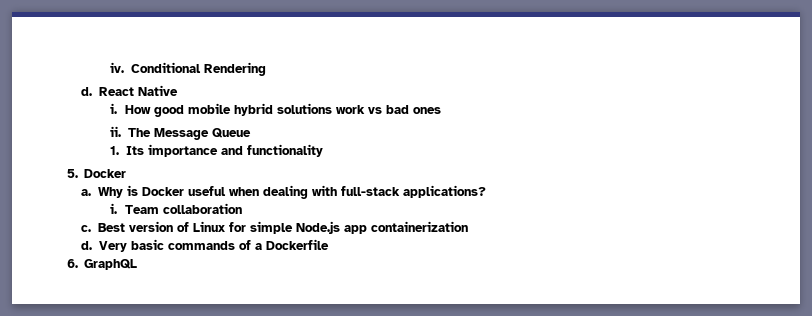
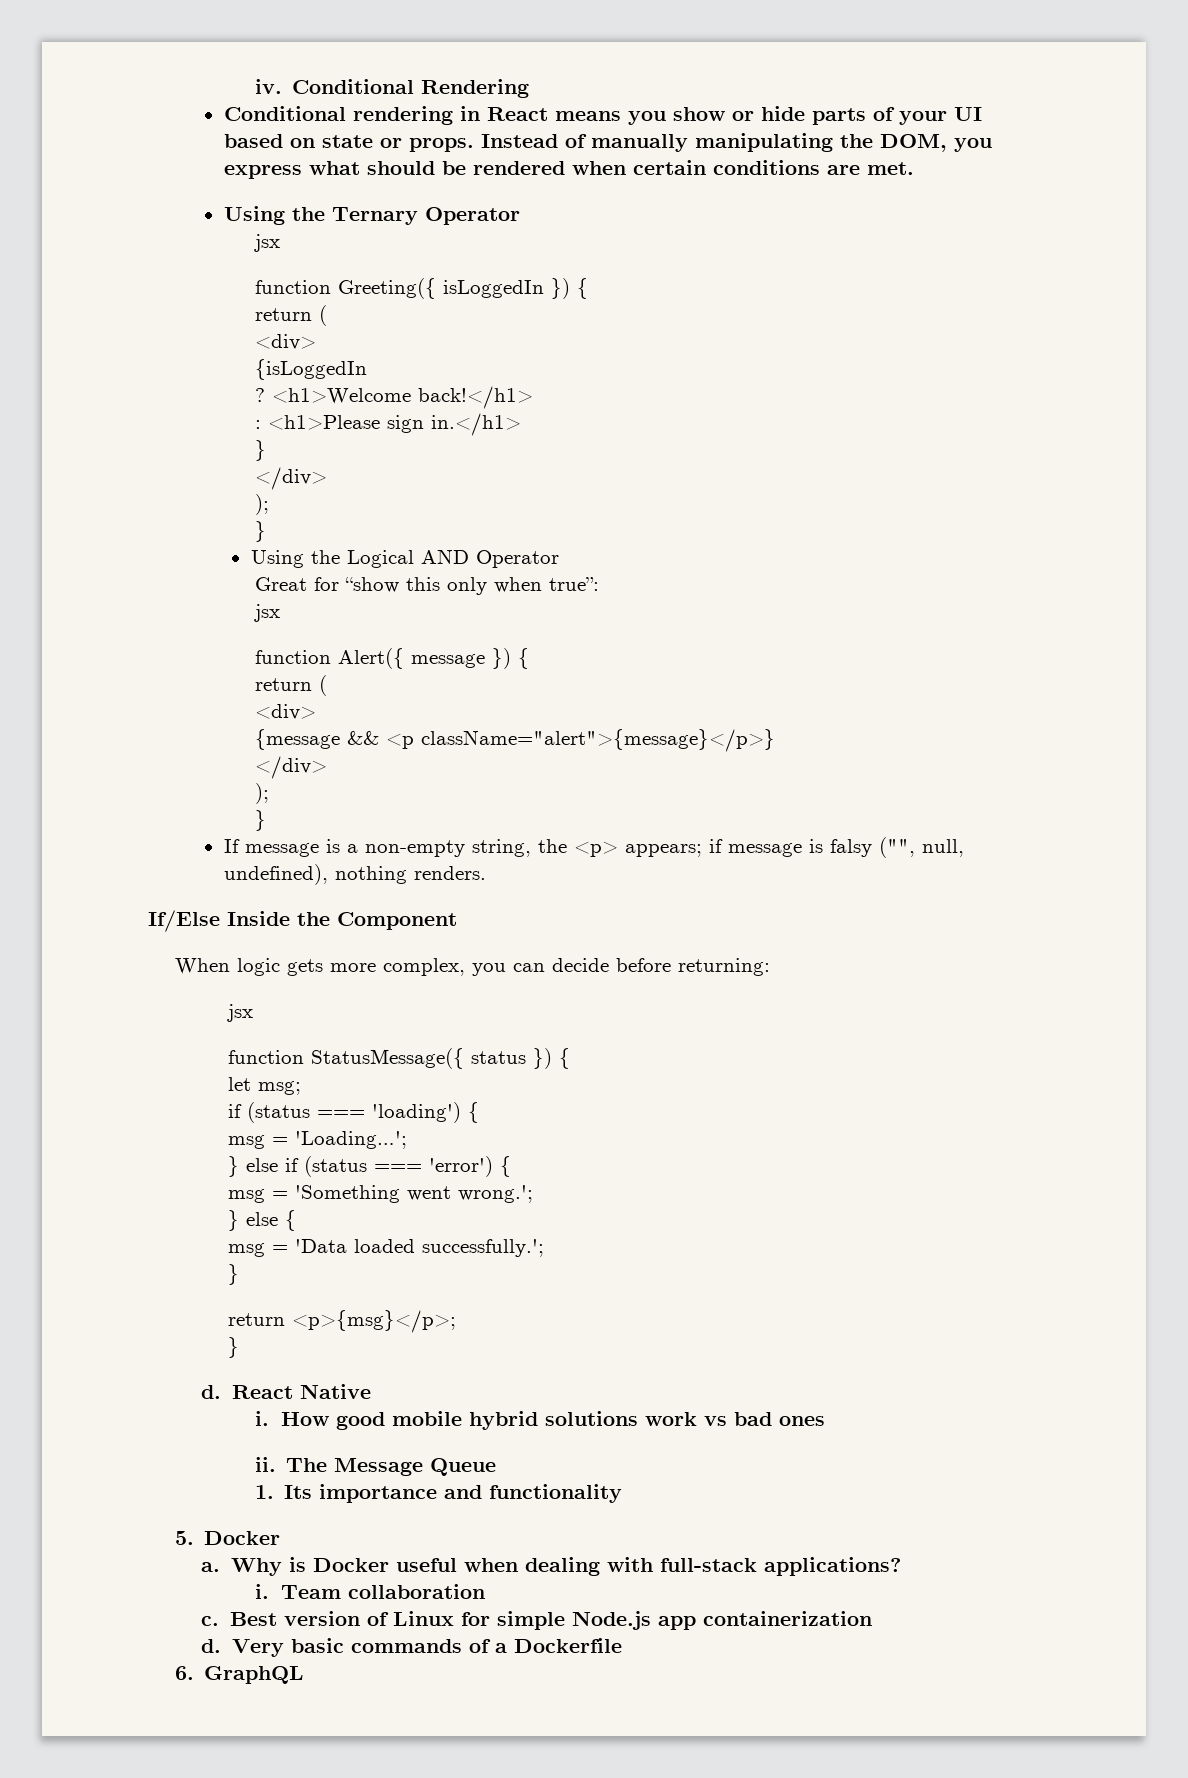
(266, 69) none -> [223,106,982,125] [223,133,992,152] [223,160,914,179] [223,206,520,225] [253,234,280,252] [254,278,588,299] [254,305,327,326] [254,334,316,350] [254,359,367,380] [254,386,533,409] [254,413,521,436] [254,440,266,461] [254,467,327,490] [254,494,269,515] [254,521,266,542] [250,549,559,568] [254,577,599,595] [253,604,280,622] [254,648,529,669] [254,675,327,696] [254,704,316,720] [254,729,775,752] [254,756,327,779] [254,783,269,804] [254,810,266,831] [223,837,964,858] [223,864,486,885] [148,910,457,932] [174,958,770,976] [227,1004,254,1022] [228,1048,571,1069] [228,1077,302,1095] [228,1102,480,1123] [228,1131,408,1149] [228,1156,512,1177] [228,1185,534,1203] [228,1210,297,1231] [228,1239,545,1257] [228,1264,240,1285] [228,1310,457,1333] [228,1337,240,1358] // Conditional rendering in React means you show or hide parts of your UI based on state or props. Instead of manually manipulating the DOM, you express what should be rendered when certain conditions are met. // Using the Ternary Operator // jsx // function Greeting({ isLoggedIn }) { // return ( // <div> // {isLoggedIn // ? <h1>Welcome back!</h1> // : <h1>Please sign in.</h1> // } // </div> // ); // } // Using the Logical AND Operator // Great for “show this only when true”: // jsx // function Alert({ message }) { // return ( // <div> // {message && <p className="alert">{message}</p>} // </div> // ); // } // If message is a non-empty string, the <p> appears; if message is falsy ("", null, undefined), nothing renders. // If/Else Inside the Component // When logic gets more complex, you can decide before returning: // jsx // function StatusMessage({ status }) { // let msg; // if (status === 'loading') { // msg = 'Loading…'; // } else if (status === 'error') { // msg = 'Something went wrong.'; // } else { // msg = 'Data loaded successfully.'; // } // return <p>{msg}</p>; // }

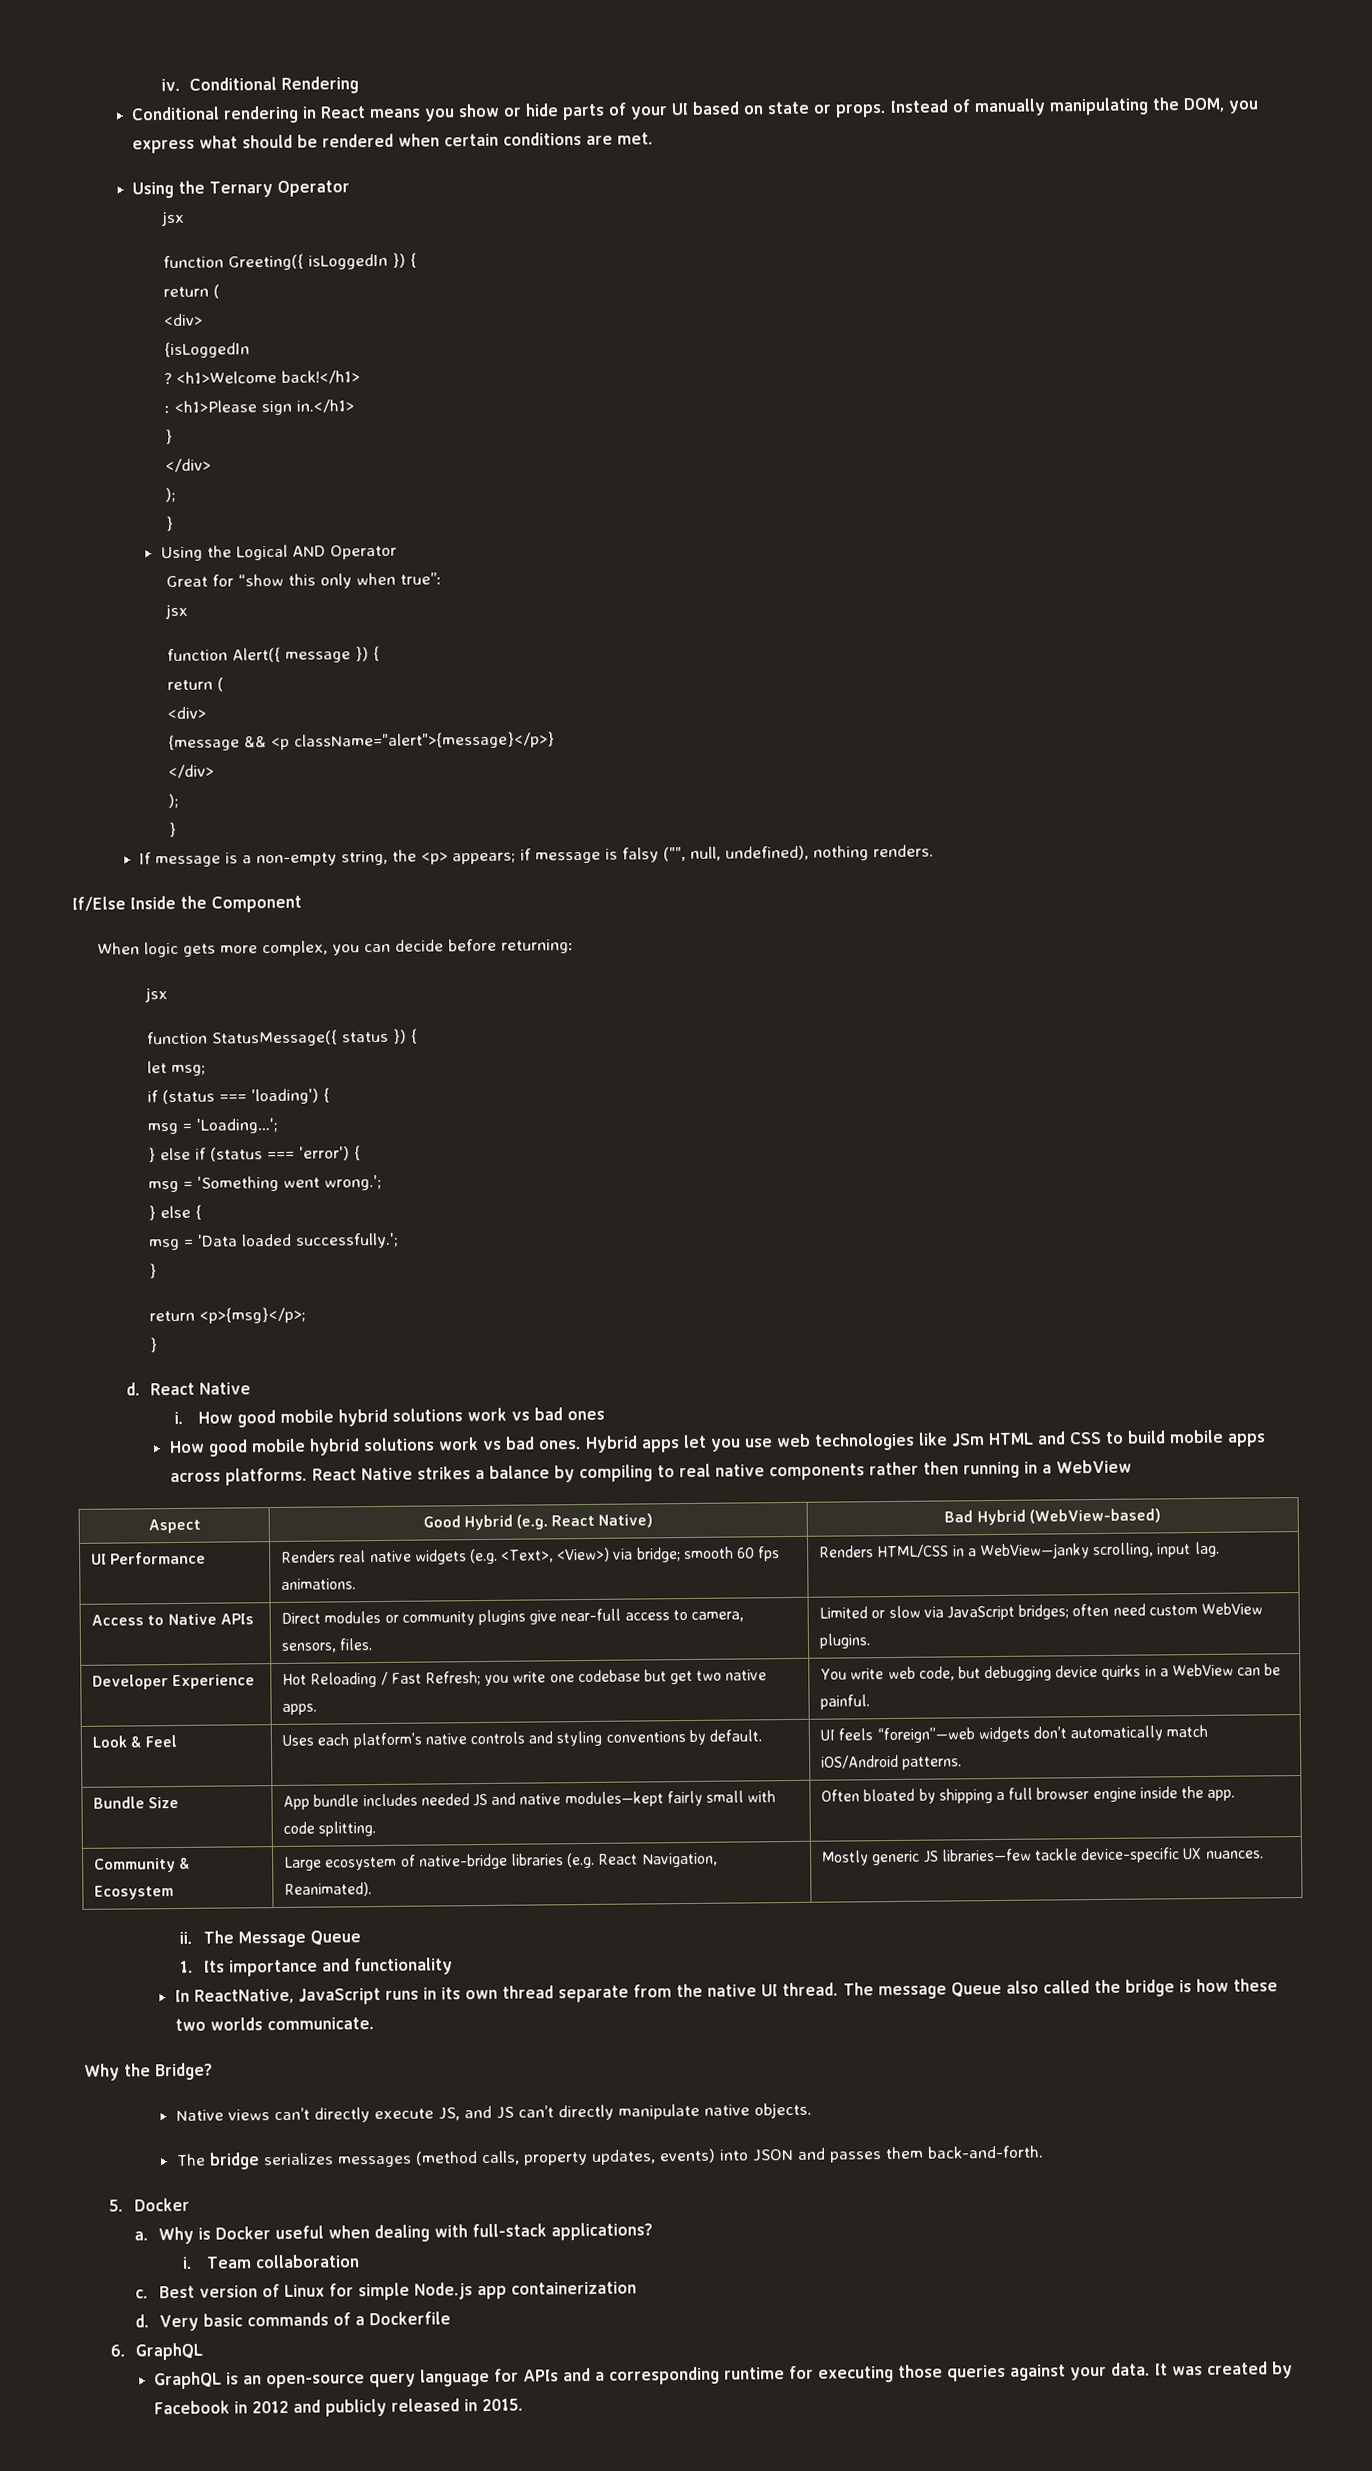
(826, 1421) none -> [168,1429,1266,1457] [169,1459,1132,1486] [147,1518,201,1534] [422,1513,654,1531] [944,1508,1161,1526] [91,1551,207,1565] [281,1546,781,1565] [281,1578,357,1590] [819,1541,1220,1560] [91,1613,254,1626] [281,1608,744,1626] [281,1638,374,1653] [819,1602,1263,1621] [819,1633,872,1649] [92,1674,256,1690] [282,1669,768,1688] [282,1703,318,1715] [820,1663,1282,1682] [820,1694,871,1710] [92,1735,177,1748] [282,1729,762,1749] [820,1724,1209,1744] [821,1754,963,1770] [93,1796,180,1809] [283,1790,777,1810] [283,1821,377,1837] [821,1785,1236,1804] [94,1856,191,1873] [94,1885,175,1900] [284,1852,718,1871] [284,1882,373,1897] [822,1847,1264,1866] // How good mobile hybrid solutions work vs bad ones. Hybrid apps let you use web technologies like JSm HTML and CSS to build mobile apps across platforms. React Native strikes a balance by compiling to real native components rather then running in a WebView // Aspect | Good Hybrid (e.g. React Native) | Bad Hybrid (WebView-based) // UI Performance | Renders real native widgets (e.g. <Text>, <View>) via bridge; smooth 60 fps animations. | Renders HTML/CSS in a WebView—janky scrolling, input lag. // Access to Native APIs | Direct modules or community plugins give near-full access to camera, sensors, files. | Limited or slow via JavaScript bridges; often need custom WebView plugins. // Developer Experience | Hot Reloading / Fast Refresh; you write one codebase but get two native apps. | You write web code, but debugging device quirks in a WebView can be painful. // Look & Feel | Uses each platform’s native controls and styling conventions by default. | UI feels “foreign”—web widgets don’t automatically match iOS/Android patterns. // Bundle Size | App bundle includes needed JS and native modules—kept fairly small with code splitting. | Often bloated by shipping a full browser engine inside the app. // Community & Ecosystem | Large ecosystem of native-bridge libraries (e.g. React Navigation, Reanimated). | Mostly generic JS libraries—few tackle device-specific UX nuances.
(622, 1493) none -> [174,1978,1278,2005] [174,2017,375,2032] [84,2062,213,2081] [175,2102,812,2123] [175,2145,1044,2170] // In ReactNative, JavaScript runs in its own thread separate from the native UI thread. The message Queue also called the bridge is how these two worlds communicate. // Why the Bridge? // Native views can’t directly execute JS, and JS can’t directly manipulate native objects. // The bridge serializes messages (method calls, property updates, events) into JSON and passes them back-and-forth.
(304, 1675) none -> [154,2361,1294,2390] [154,2398,525,2417] // GraphQL is an open-source query language for APIs and a corresponding runtime for executing those queries against your data. It was created by Facebook in 2012 and publicly released in 2015.

